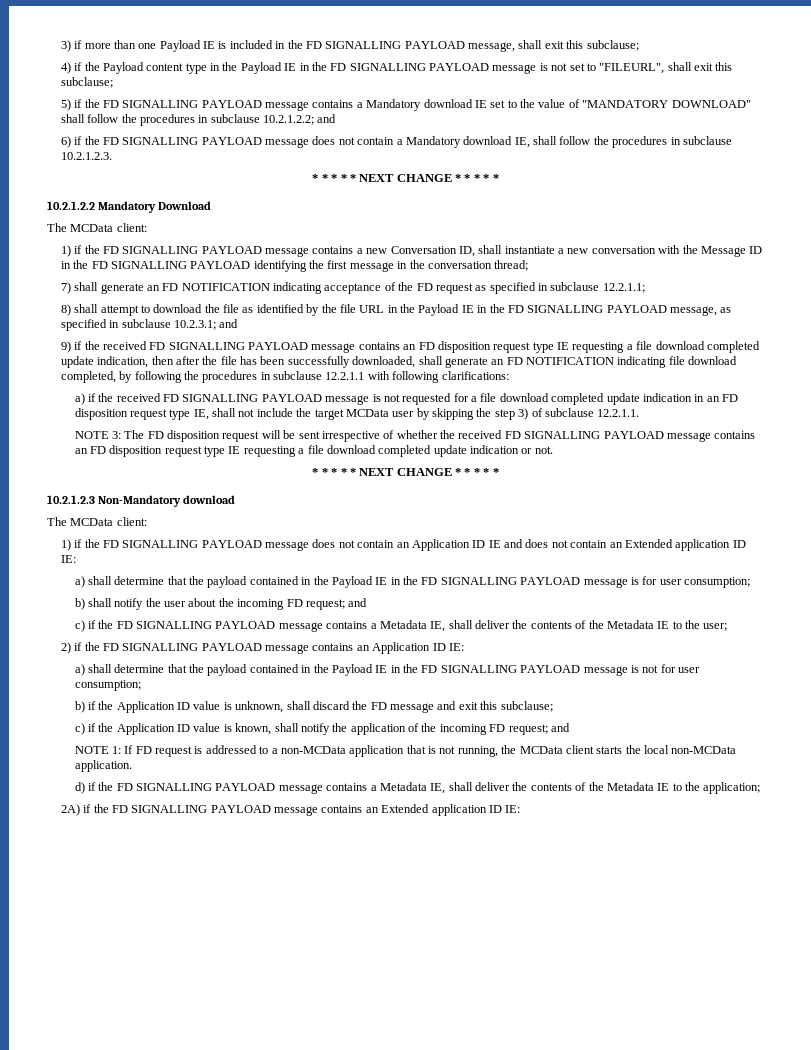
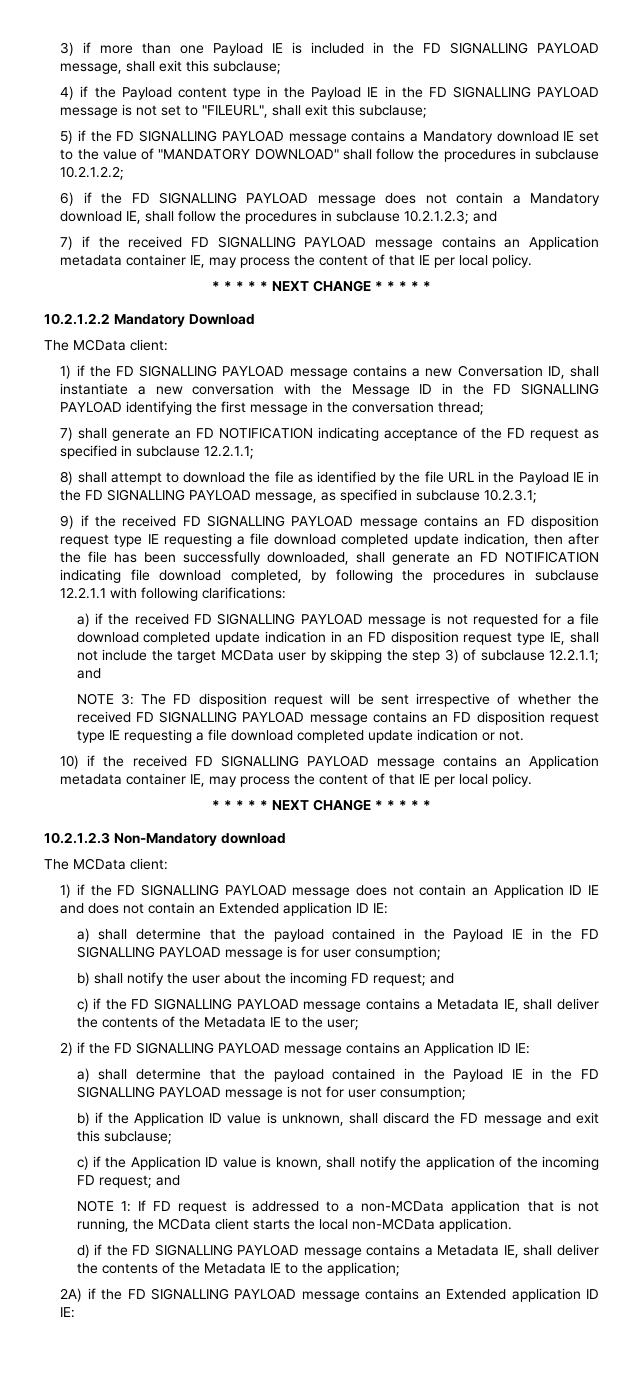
[317,114,337,123] and -> (125, 173) none
[60,152,112,160] 10.2.1.2.3. -> [404,210,498,224] [60,236,600,250] [60,254,533,268] 10.2.1.2.3; and // 7) if the received FD SIGNALLING PAYLOAD message contains an Application metadata container IE, may process the content of that IE per local policy.
[219,319,239,328] and -> (538, 496) none
[597,409,640,417] 12.2.1.1. -> [548,649,599,663] [76,668,101,679] 12.2.1.1; and
(553, 450) none -> [60,755,599,769] [60,773,533,787] // 10) if the received FD SIGNALLING PAYLOAD message contains an Application metadata container IE, may process the content of that IE per local policy.

